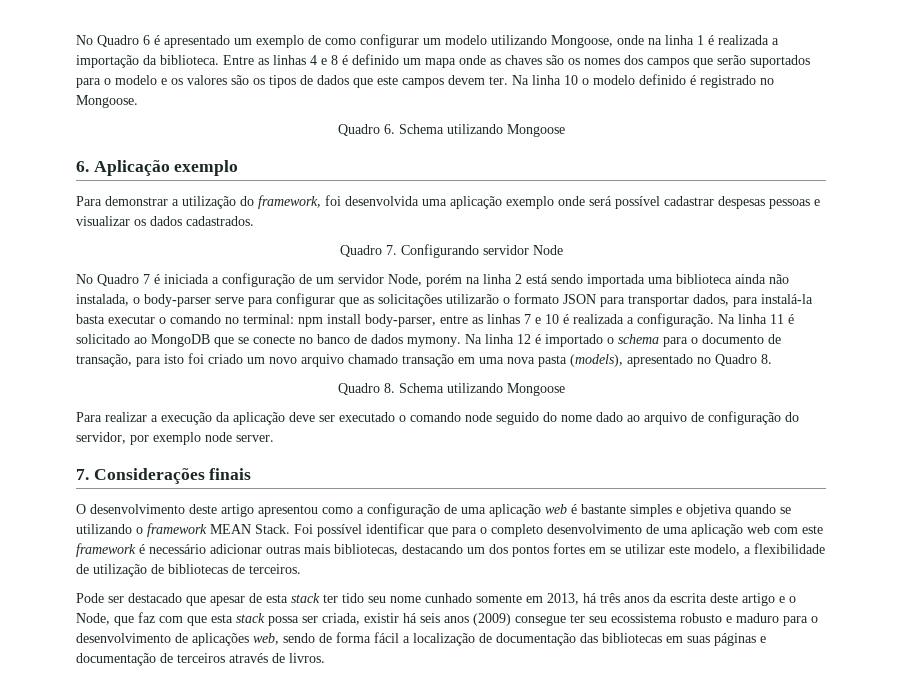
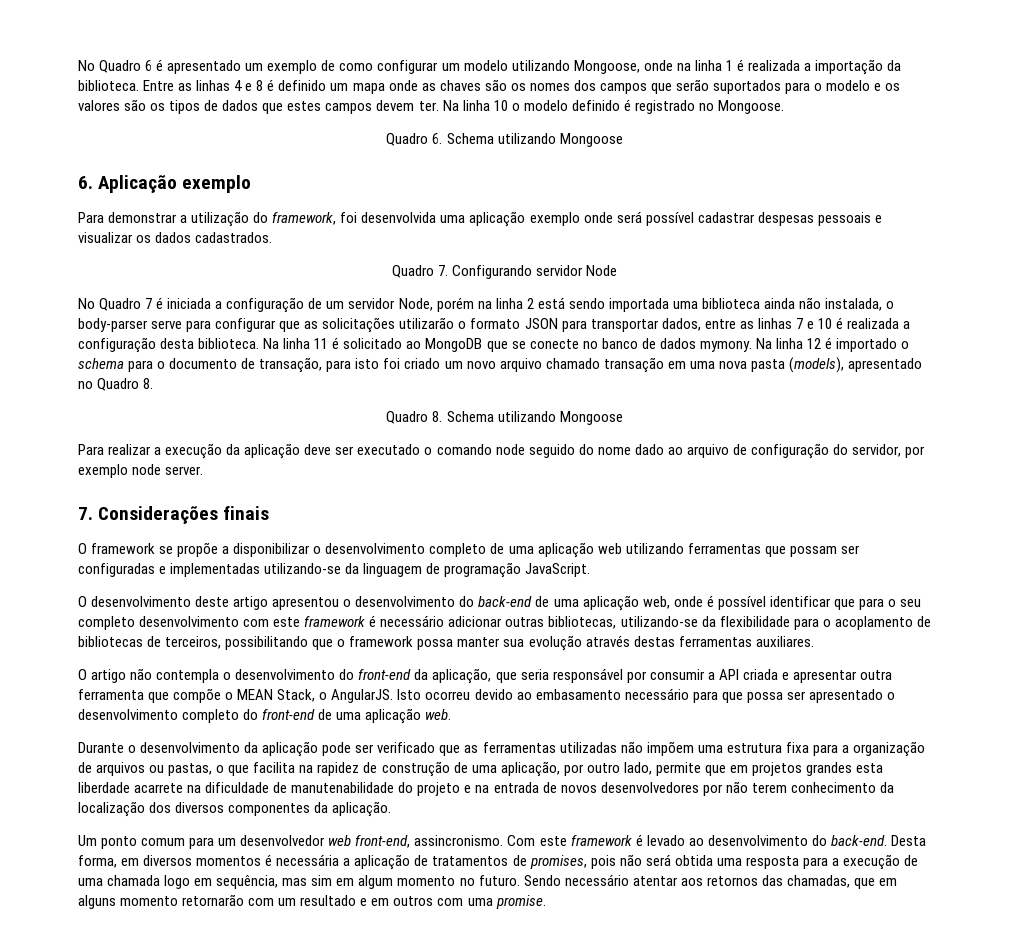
[377,76,398,85] este -> [287,101,322,111] estes
[769,199,810,209] pessoas -> [817,212,871,226] pessoais
[733,294,813,307] [76,314,436,327] para instalá-la basta executar o comando no terminal: npm install body-parser, -> (701, 324) none
[637,313,714,327] configuração. -> [78,337,260,353] configuração desta biblioteca.
(252, 474) none -> [78,542,860,558] [78,562,591,578] // O framework se propõe a disponibilizar o desenvolvimento completo de uma aplicação web utilizando ferramentas que possam ser configuradas e implementadas utilizando-se da linguagem de programação JavaScript.
[322,503,791,517] [76,523,313,537] como a configuração de uma aplicação web é bastante simples e objetiva quando se utilizando o framework MEAN Stack. Foi -> [343,595,714,611] o desenvolvimento do back-end de uma aplicação web, onde é
(487, 530) none -> [899,599,921,607] seu
[646,524,770,537] de uma aplicação web -> (240, 621) none
[304,543,825,557] [76,564,301,577] [76,593,796,606] [76,612,818,626] [76,632,766,646] [76,653,325,666] mais bibliotecas, destacando um dos pontos fortes em se utilizar este modelo, a flexibilidade de utilização de bibliotecas de terceiros. // Pode ser destacado que apesar de esta stack ter tido seu nome cunhado somente em 2013, há três anos da escrita deste artigo e o Node, que faz com que esta stack possa ser criada, existir há seis anos (2009) consegue ter seu ecossistema robusto e maduro para o desenvolvimento de aplicações web, sendo de forma fácil a localização de documentação das bibliotecas em suas páginas e documentação de terceiros através de livros. -> [548,616,931,630] [78,635,814,651] [78,668,892,684] [78,688,895,703] [78,708,452,724] [78,741,925,757] [78,761,884,777] [78,781,894,796] [78,801,392,817] [78,834,926,849] [78,854,919,870] [78,874,897,889] [78,894,546,909] bibliotecas, utilizando-se da flexibilidade para o acoplamento de bibliotecas de terceiros, possibilitando que o framework possa manter sua evolução através destas ferramentas auxiliares. // O artigo não contempla o desenvolvimento do front-end da aplicação, que seria responsável por consumir a API criada e apresentar outra ferramenta que compõe o MEAN Stack, o AngularJS. Isto ocorreu devido ao embasamento necessário para que possa ser apresentado o desenvolvimento completo do front-end de uma aplicação web. // Durante o desenvolvimento da aplicação pode ser verificado que as ferramentas utilizadas não impõem uma estrutura fixa para a organização de arquivos ou pastas, o que facilita na rapidez de construção de uma aplicação, por outro lado, permite que em projetos grandes esta liberdade acarrete na dificuldade de manutenabilidade do projeto e na entrada de novos desenvolvedores por não terem conhecimento da localização dos diversos componentes da aplicação. // Um ponto comum para um desenvolvedor web front-end, assincronismo. Com este framework é levado ao desenvolvimento do back-end. Desta forma, em diversos momentos é necessária a aplicação de tratamentos de promises, pois não será obtida uma resposta para a execução de uma chamada logo em sequência, mas sim em algum momento no futuro. Sendo necessário atentar aos retornos das chamadas, que em alguns momento retornarão com um resultado e em outros com uma promise.

